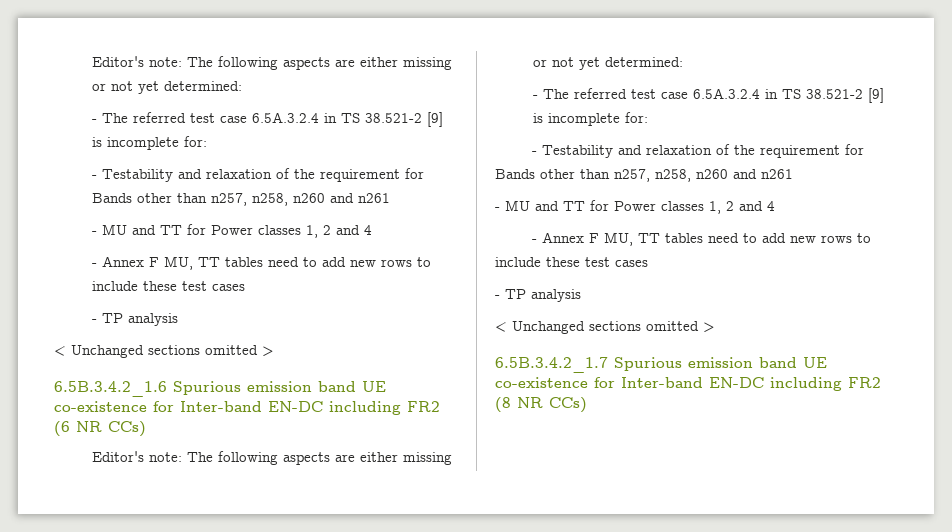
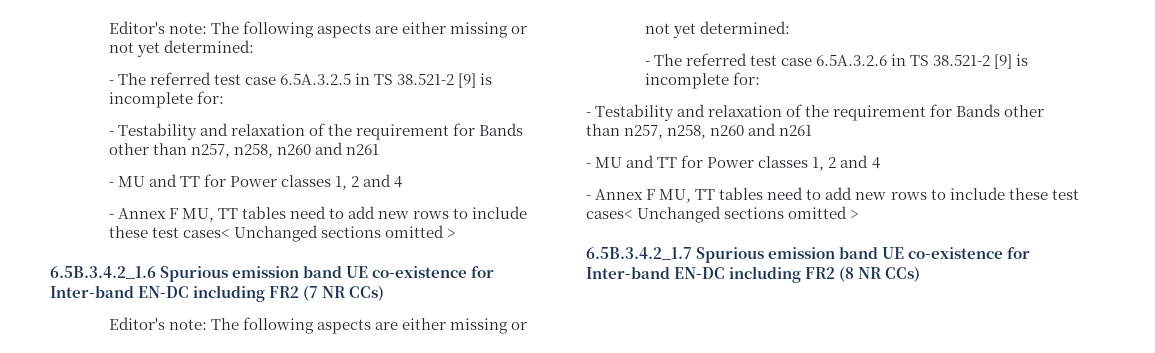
[251,112,319,123] 6.5A.3.2.4 -> [280,73,352,85] 6.5A.3.2.5
[211,284,245,291] [91,313,178,326] [54,346,66,356] cases // - TP analysis // < -> [182,229,230,238] cases<
[54,421,70,436] (6 -> [303,285,319,301] (7
[692,88,760,99] 6.5A.3.2.4 -> [816,54,888,66] 6.5A.3.2.6
[615,260,648,267] [495,289,581,302] [495,322,507,332] cases // - TP analysis // < -> [586,210,633,219] cases<

